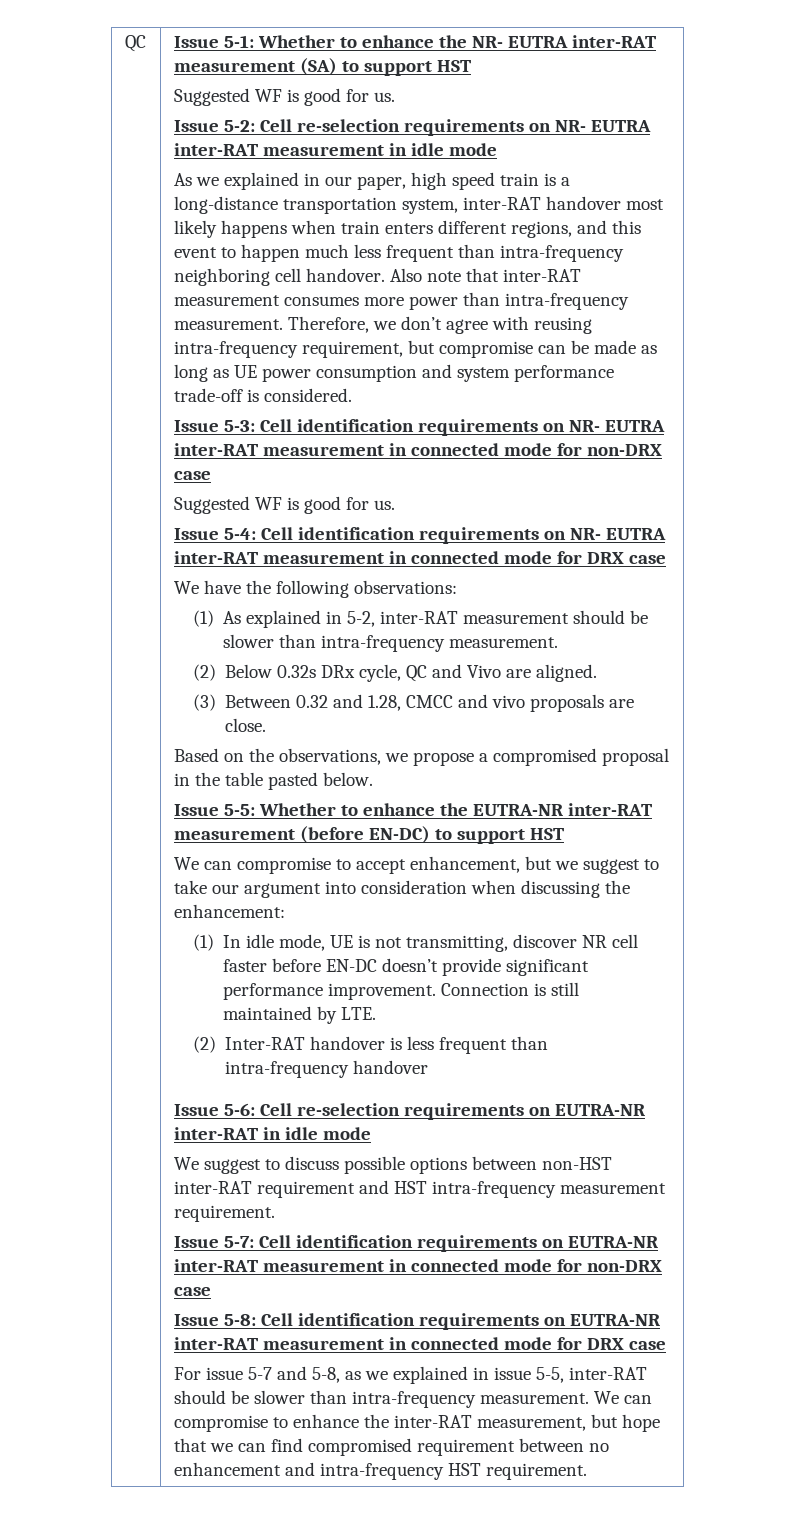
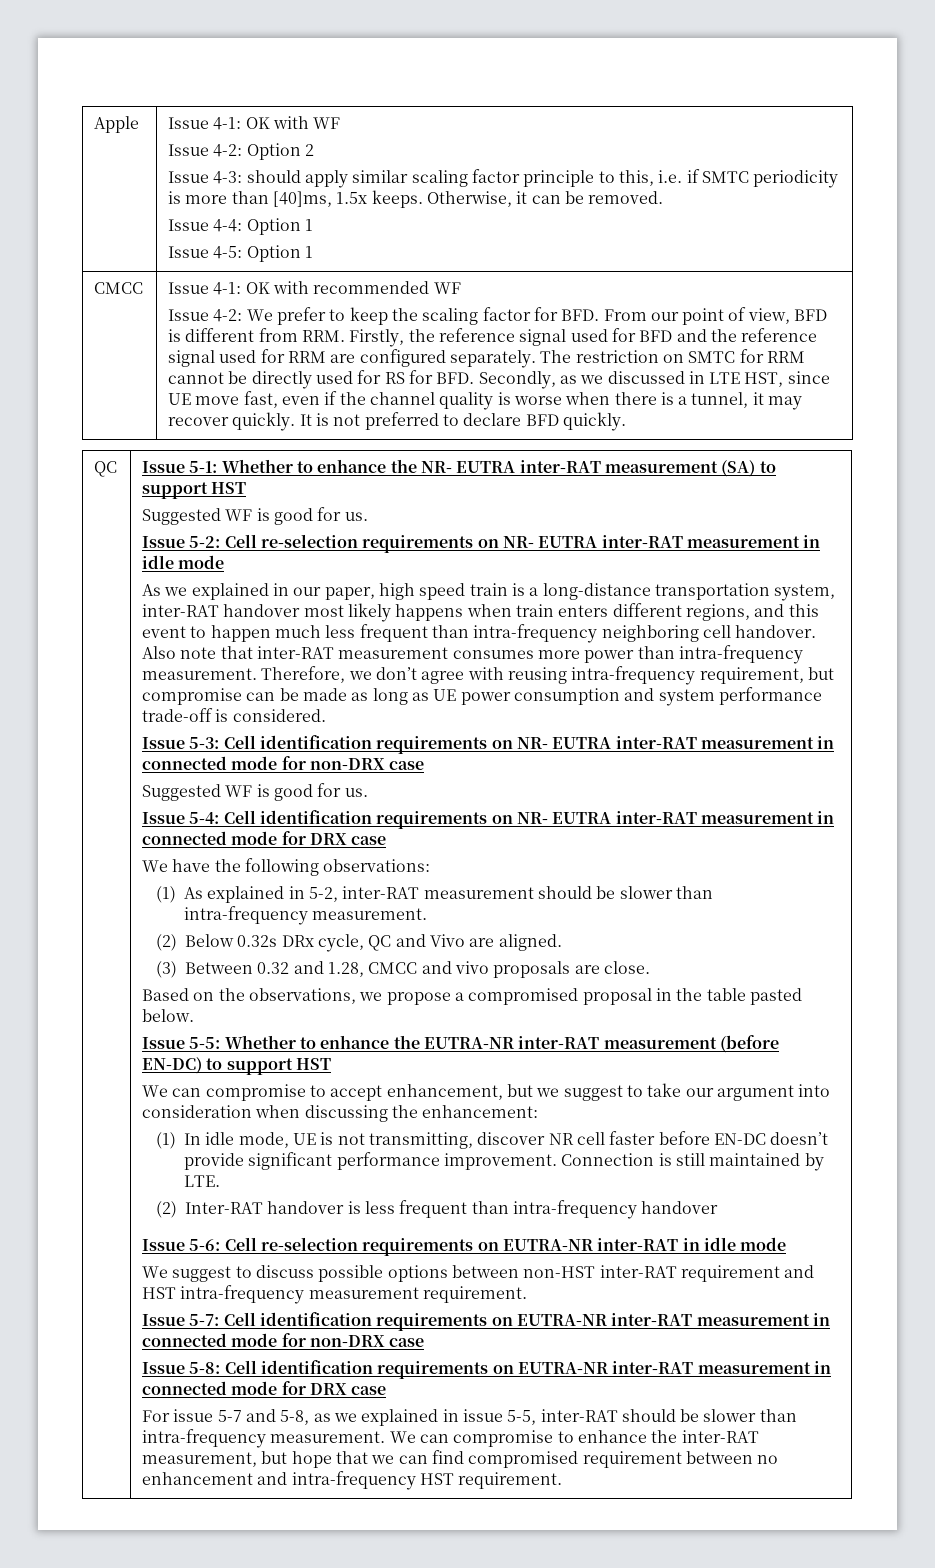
(124, 43) none -> [94,116,140,133] [168,116,341,130] [168,143,314,160] [168,169,839,188] [168,190,664,208] [168,218,313,235] [168,245,313,262] [94,282,144,294] [168,281,461,295] [168,307,828,325] [168,328,818,347] [168,349,805,368] [168,370,830,389] [168,391,803,410] [168,412,626,431] Apple | Issue 4-1: OK with WF // Issue 4-2: Option 2 // Issue 4-3: should apply similar scaling factor principle to this, i.e. if SMTC periodicity is more than [40]ms, 1.5x keeps. Otherwise, it can be removed. // Issue 4-4: Option 1 // Issue 4-5: Option 1 // CMCC | Issue 4-1: OK with recommended WF // Issue 4-2: We prefer to keep the scaling factor for BFD. From our point of view, BFD is different from RRM. Firstly, the reference signal used for BFD and the reference signal used for RRM are configured separately. The restriction on SMTC for RRM cannot be directly used for RS for BFD. Secondly, as we discussed in LTE HST, since UE move fast, even if the channel quality is worse when there is a tunnel, it may recover quickly. It is not preferred to declare BFD quickly. //

